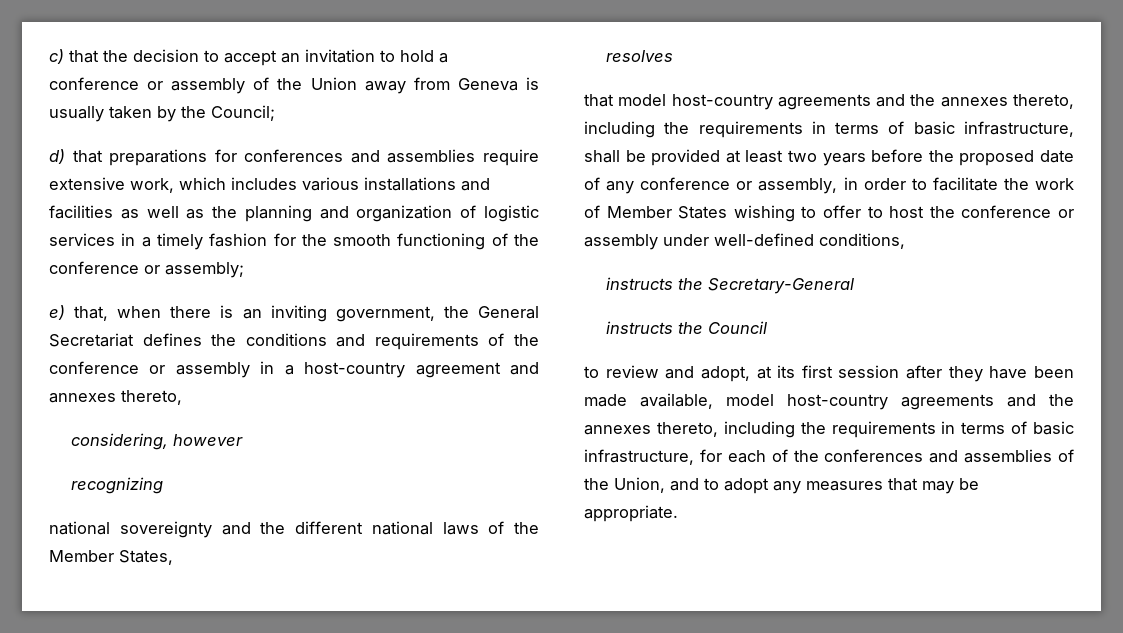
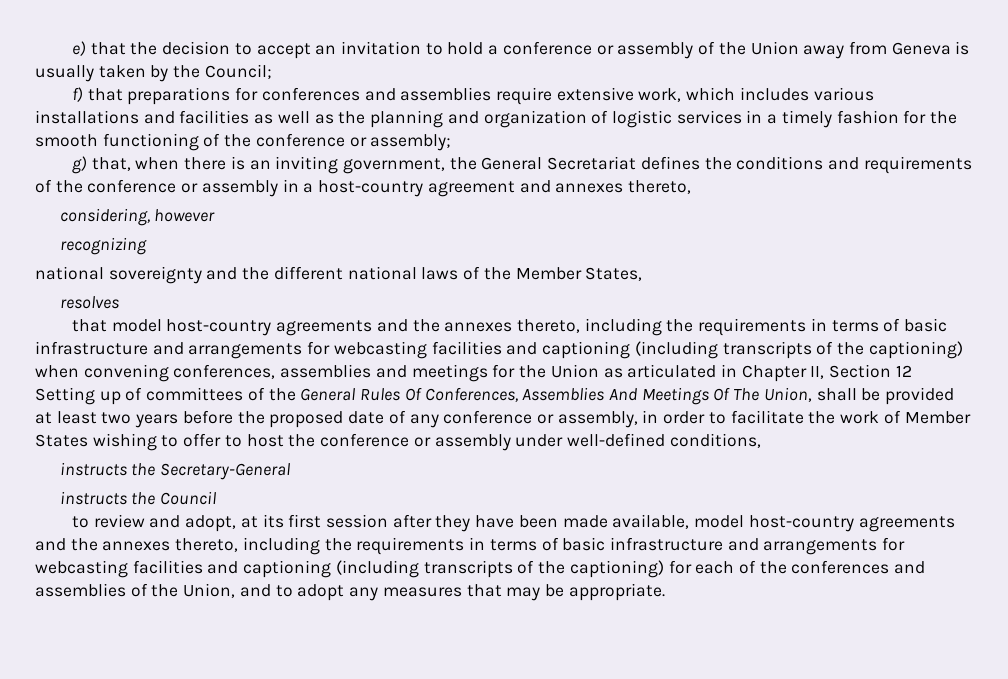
[49,49,64,64] c) -> [71,41,86,56] e)
[49,149,65,164] d) -> [71,87,83,102] f)
[49,305,65,320] e) -> [71,156,87,174] g)
[964,121,1074,137] infrastructure, -> [35,341,963,359] [35,364,912,382] [35,387,812,405] infrastructure and arrangements for webcasting facilities and captioning (including transcripts of the captioning) when convening conferences, assemblies and meetings for the Union as articulated in Chapter II, Section 12 Setting up of committees of the General Rules Of Conferences, Assemblies And Meetings Of The Union,
[584,449,694,465] infrastructure, -> [609,537,906,555] [35,560,664,578] infrastructure and arrangements for webcasting facilities and captioning (including transcripts of the captioning)

